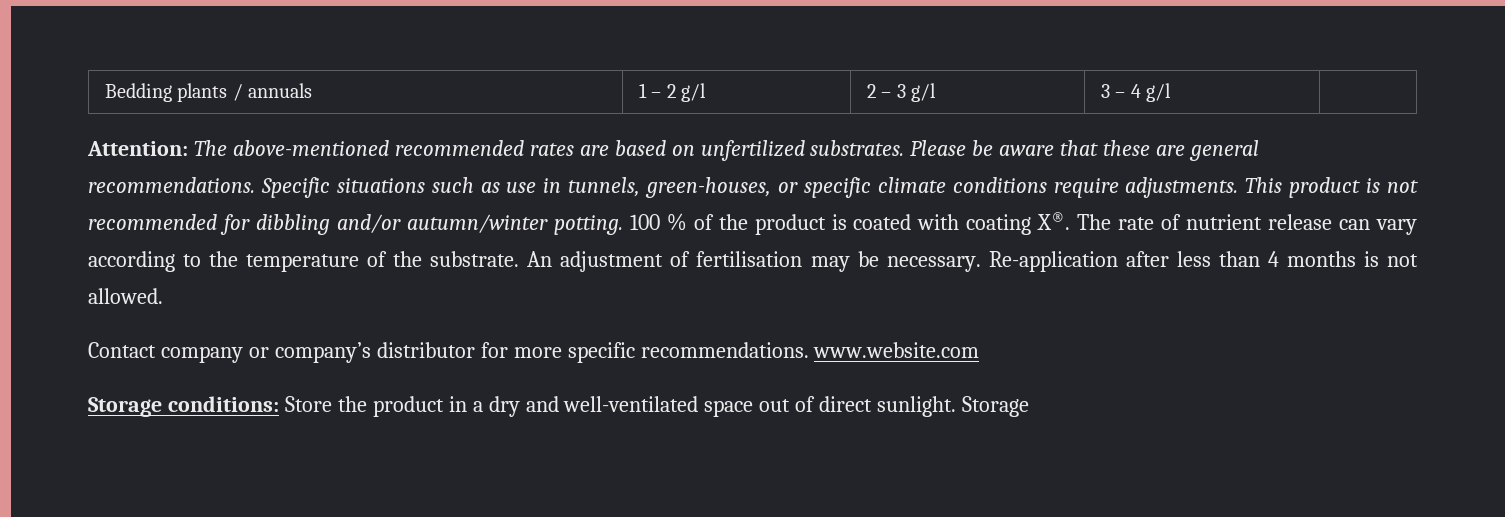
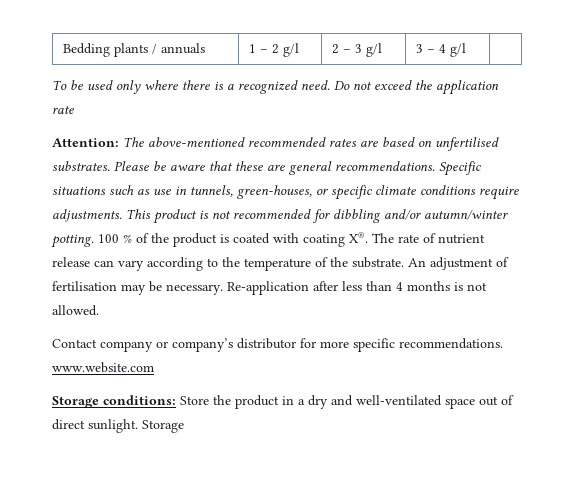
(1172, 92) none -> [52,80,499,95] [52,106,74,114] // To be used only where there is a recognized need. Do not exceed the application rate
[700,140,805,161] unfertilized -> [435,137,499,151] unfertilised

